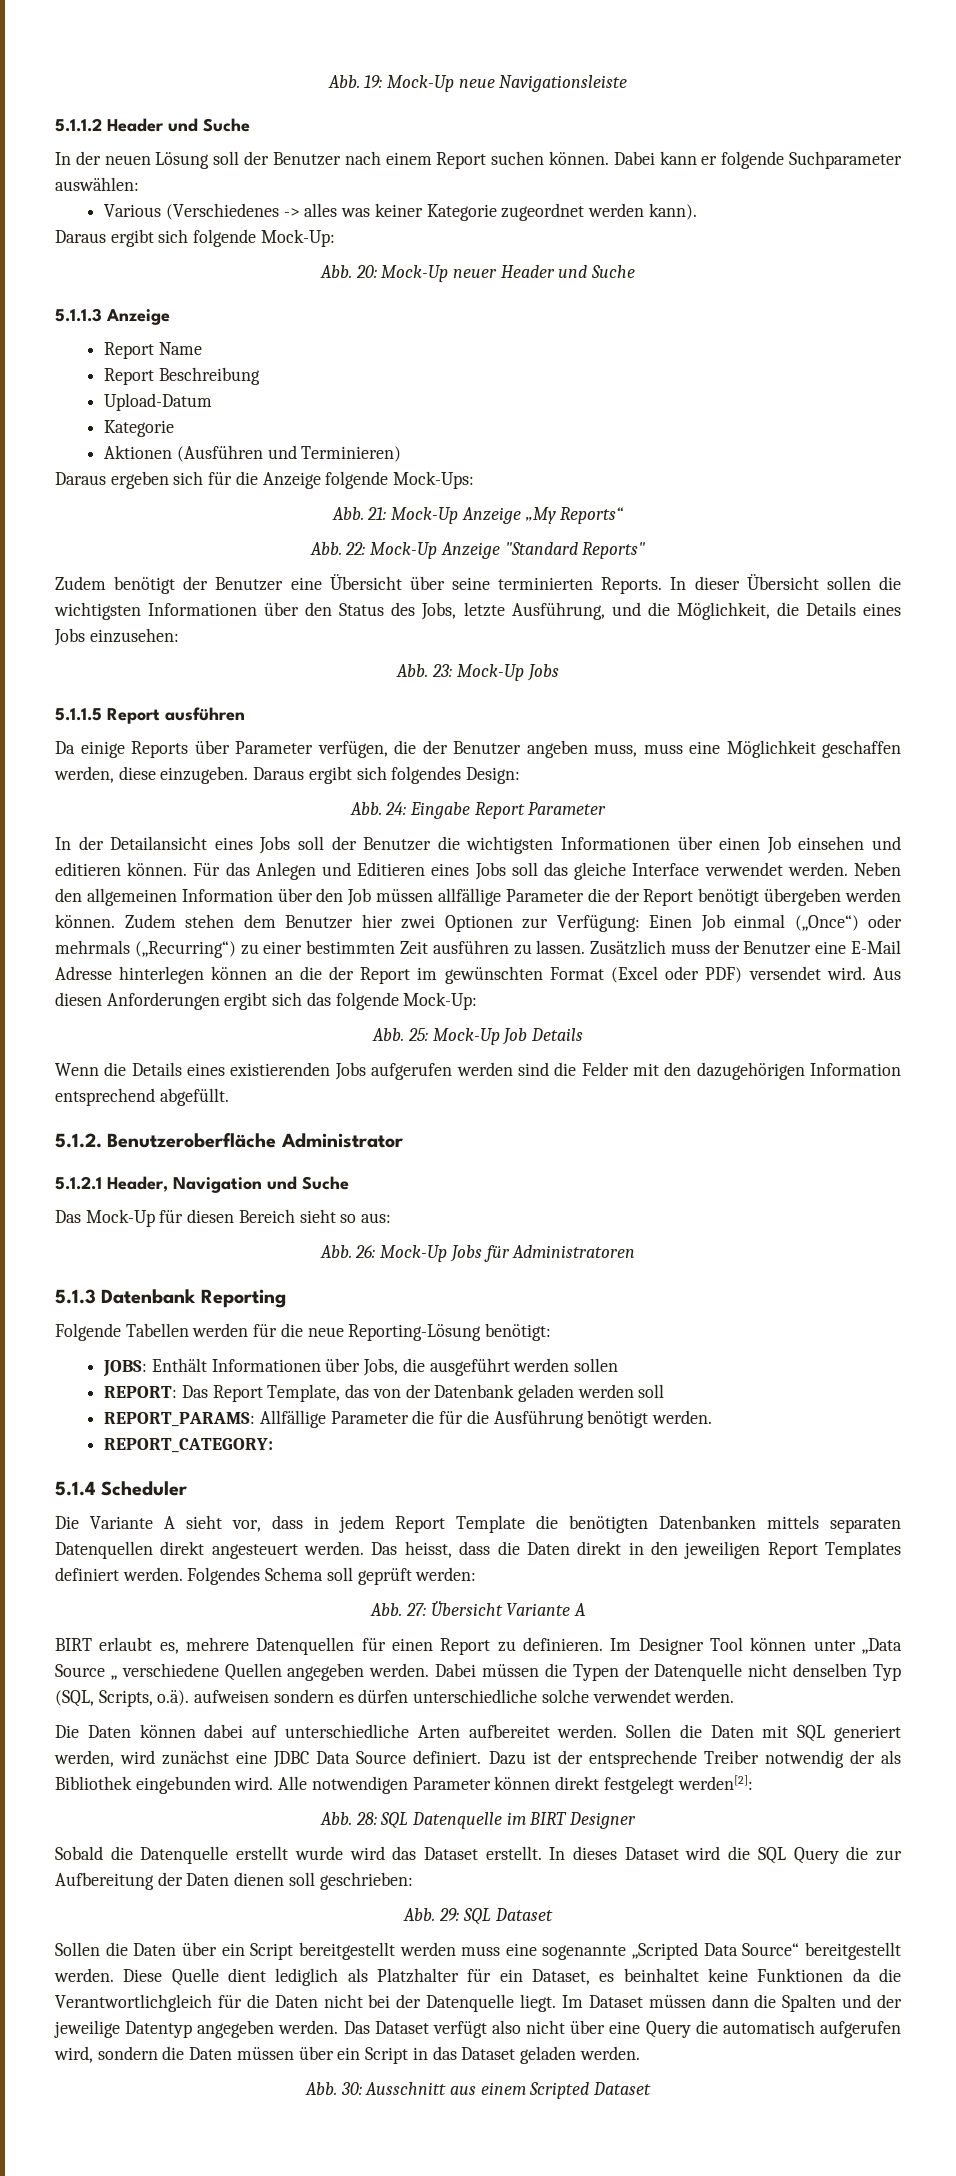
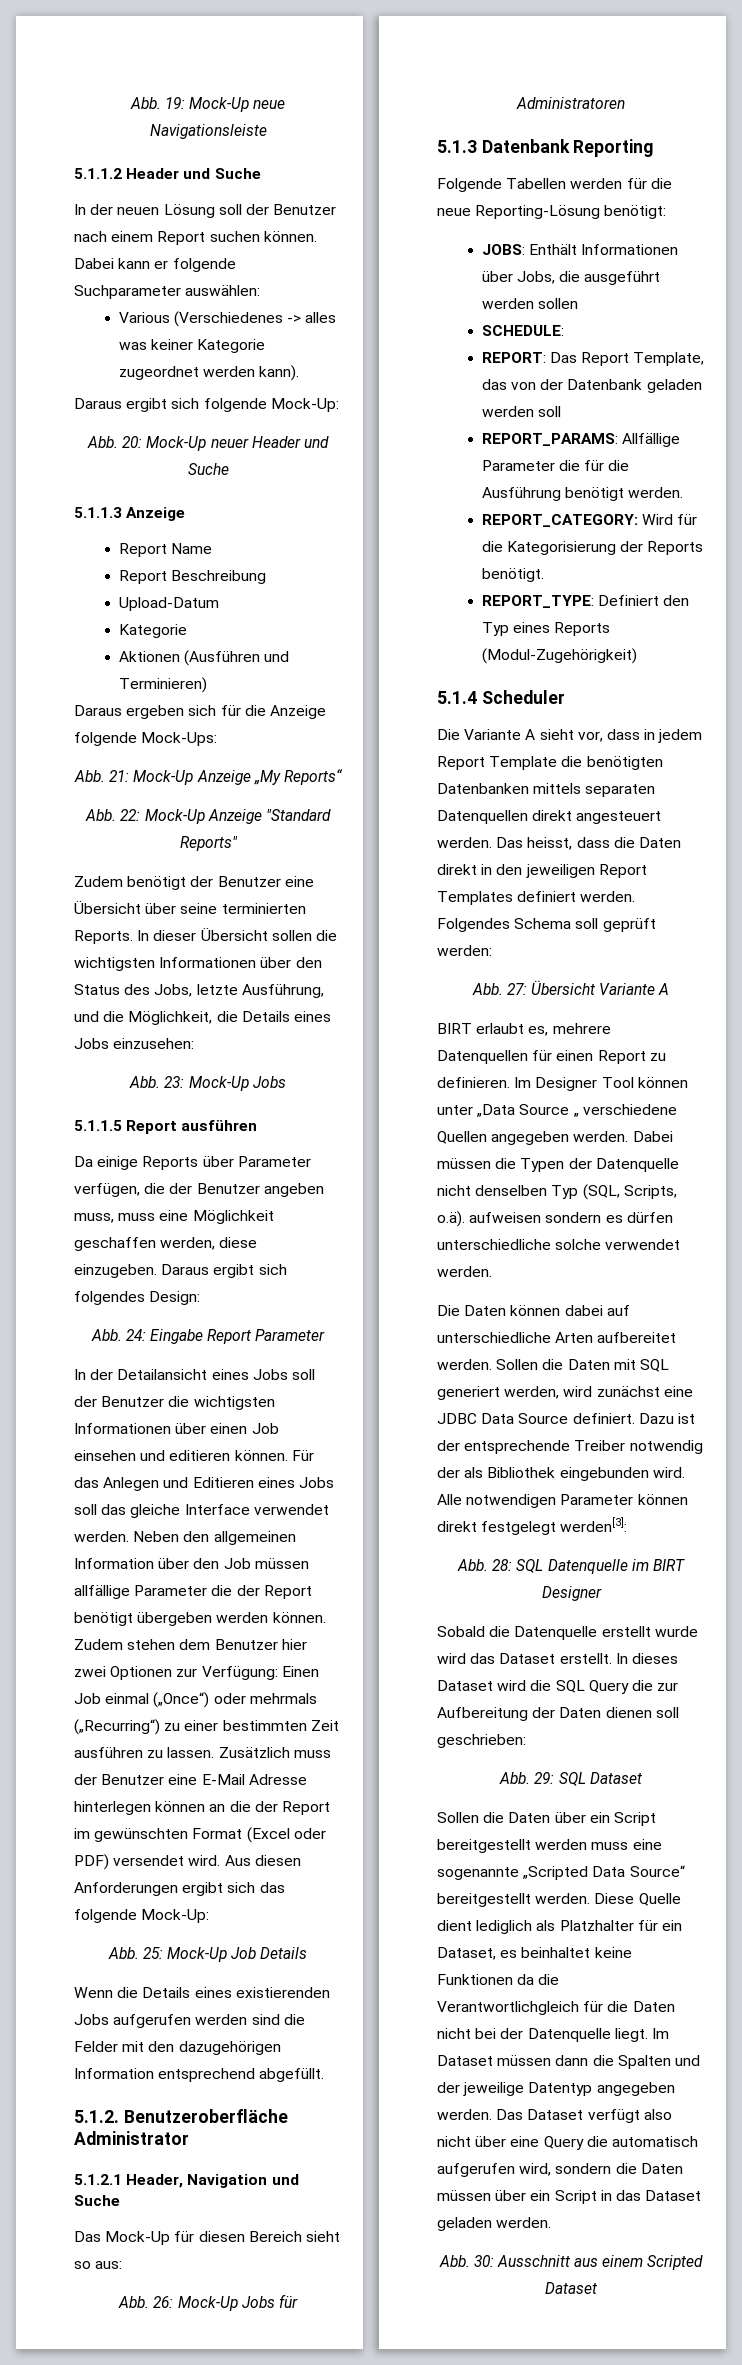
(618, 1365) none -> [481,325,564,336] // SCHEDULE:
(274, 1445) none -> [642,514,698,525] [481,541,704,555] [481,568,544,582] [481,595,690,608] [481,622,611,636] [481,648,637,664] Wird für die Kategorisierung der Reports benötigt. // REPORT_TYPE: Definiert den Typ eines Reports (Modul-Zugehörigkeit)
[677,1775,753,1790] werden[2]: -> [560,1517,628,1532] werden[3]:

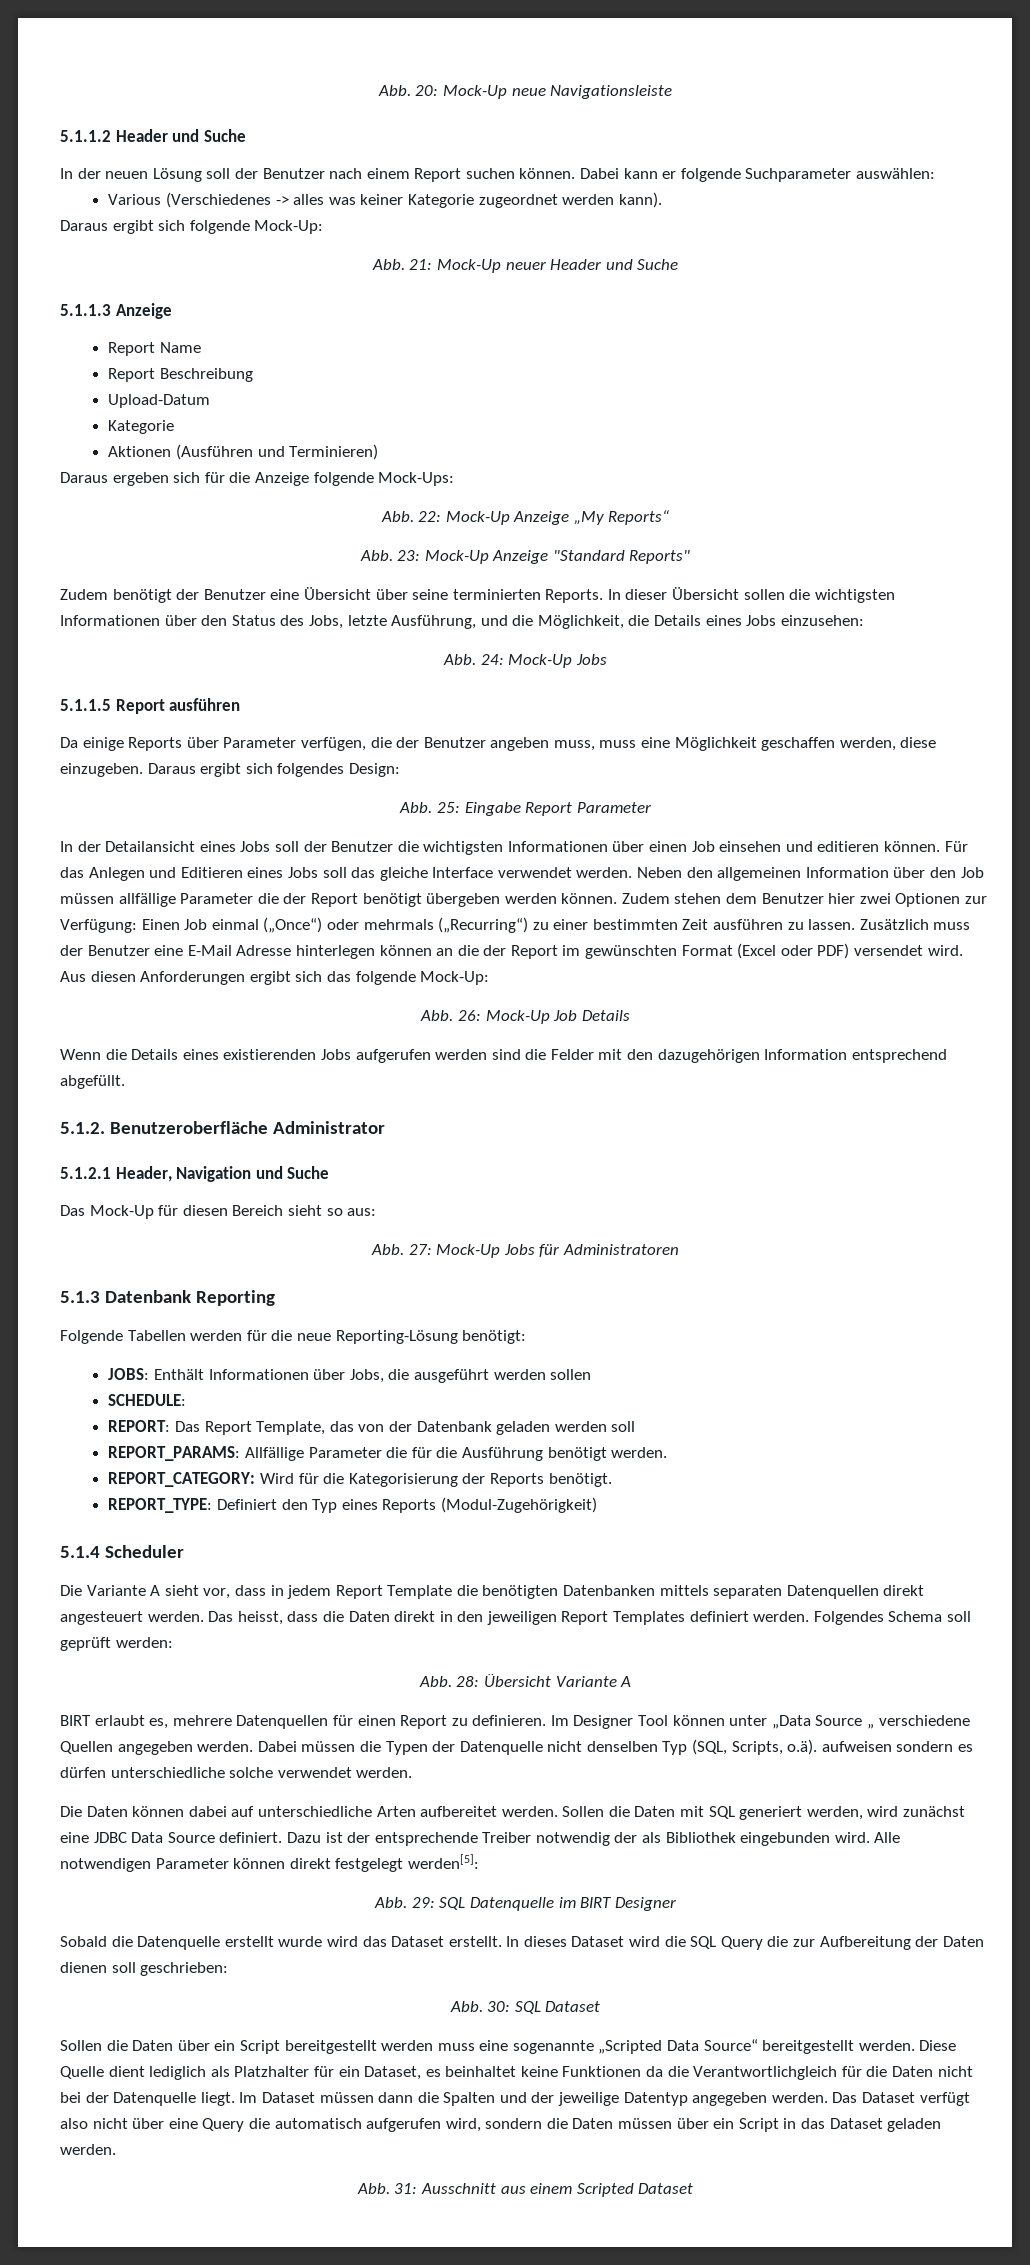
[129,97,185,109] Abb. 19: -> [377,85,439,96] Abb. 20:
[122,436,143,448] 20: -> [409,259,433,270] 21:
[109,770,130,782] 21: -> [418,511,442,522] 22:
[120,809,141,821] 22: -> [397,550,421,561] 23:
[164,1076,185,1088] 23: -> [480,654,504,665] 24:
[125,1329,146,1341] 24: -> [436,802,460,813] 25:
[142,1947,163,1959] 25: -> [457,1010,481,1021] 26:
[153,2296,174,2308] 26: -> [408,1244,432,1255] 27:
[506,983,527,995] 27: -> [456,1676,480,1687] 28:
[560,1517,628,1532] [457,1559,513,1571] werden[3]: // Abb. 28: -> [407,1854,479,1869] [374,1897,435,1908] werden[5]: // Abb. 29:
[534,1772,555,1784] 29: -> [487,2001,511,2012] 30:
[473,2255,494,2267] 30: -> [394,2183,418,2194] 31:

